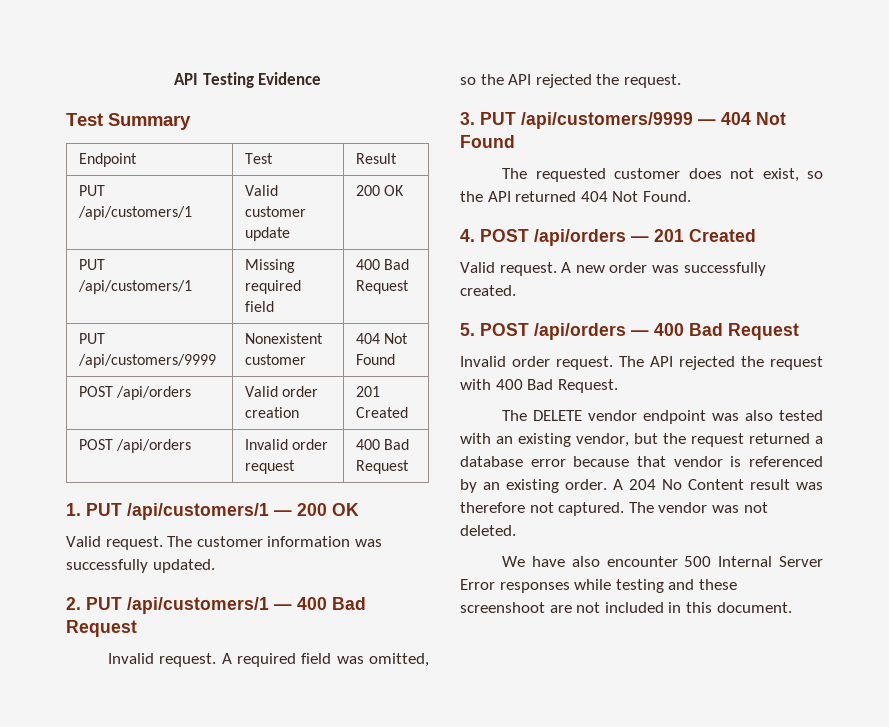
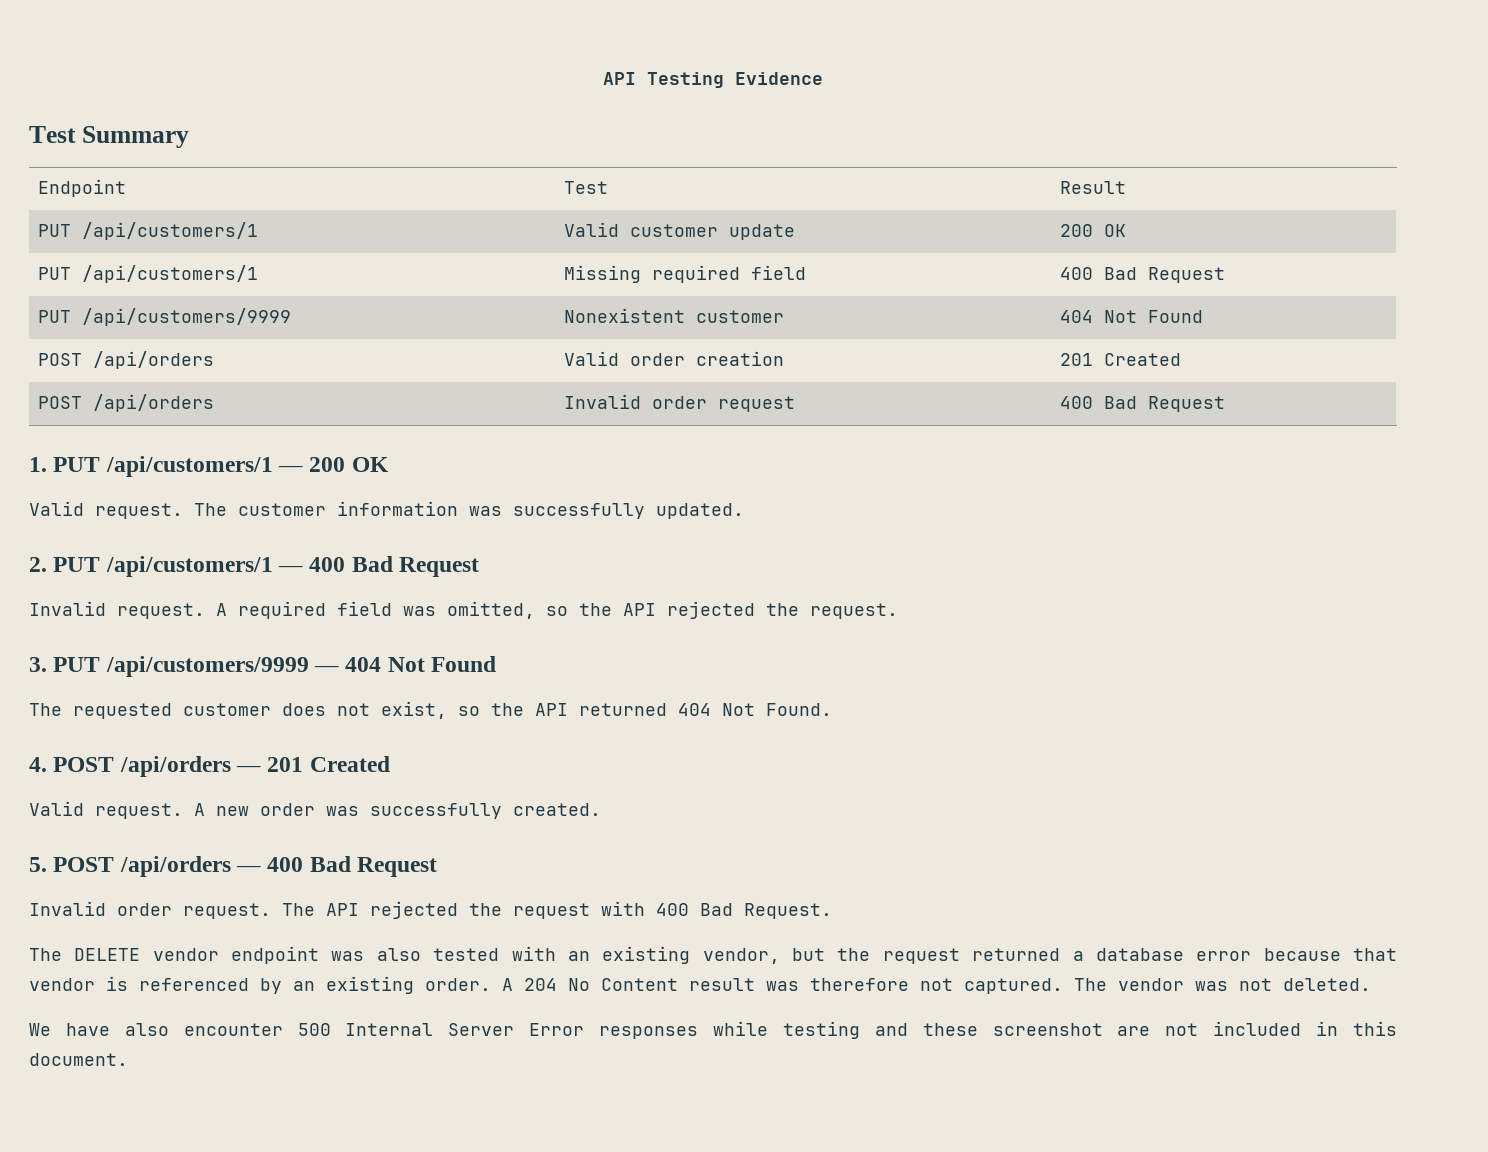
[460,602,545,613] screenshoot -> [992,1023,1103,1036] screenshot

